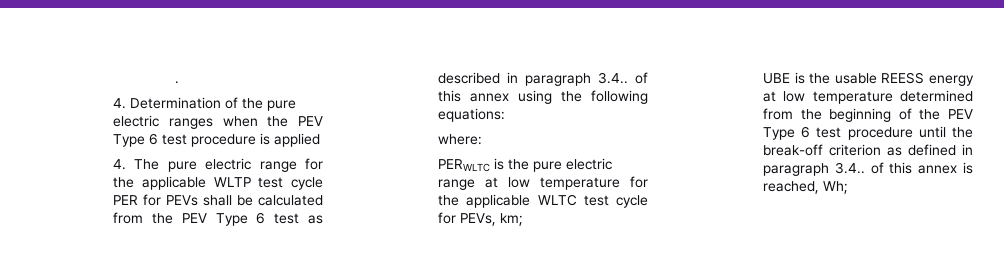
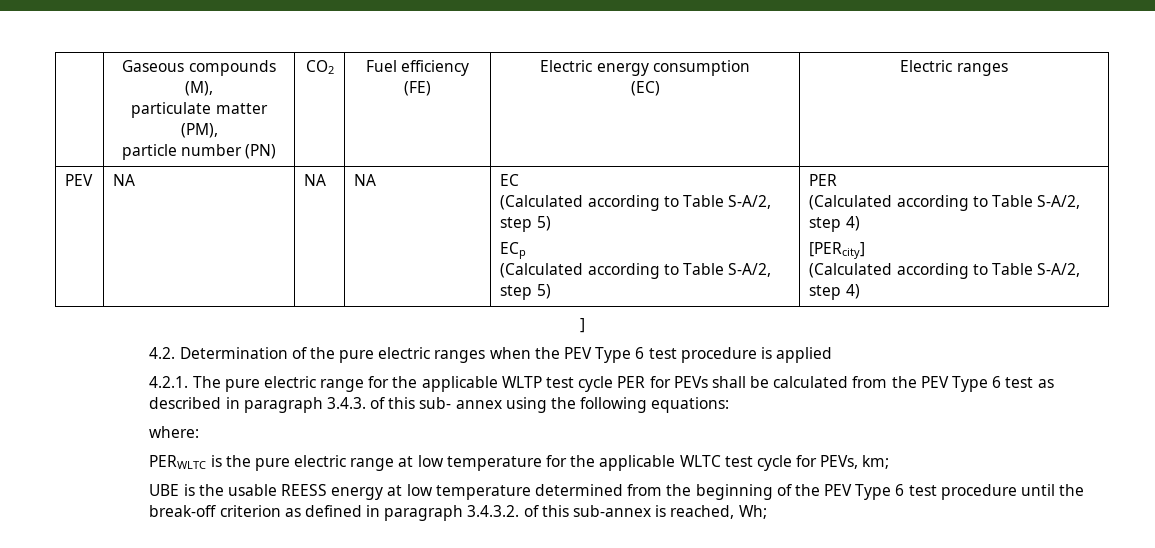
[175,81,179,84] [113,98,127,109] . // 4. -> [122,60,276,76] [185,81,213,96] [131,102,268,118] [180,123,218,138] [121,144,277,160] [305,60,334,74] [365,60,470,76] [404,81,431,96] [540,60,750,76] [630,81,660,96] [900,60,1008,76] [65,174,94,186] [113,174,136,186] [304,174,327,186] [354,174,377,186] [500,174,520,186] [500,195,772,211] [500,216,551,232] [500,242,527,259] [500,263,772,279] [500,284,551,300] [809,174,838,186] [809,195,1081,211] [809,216,860,232] [809,242,866,259] [809,263,1081,279] [809,284,860,300] [579,318,585,333] [149,347,176,359] | Gaseous compounds (M), // particulate matter (PM), // particle number (PN) | CO2 | Fuel efficiency (FE) | Electric energy consumption // (EC) | Electric ranges // PEV | NA | NA | NA | EC // (Calculated according to Table S-A/2, step 5) // ECp // (Calculated according to Table S-A/2, step 5) | PER // (Calculated according to Table S-A/2, step 4) // [PERcity] // (Calculated according to Table S-A/2, step 4) // ] // 4.2.
[113,159,127,170] 4. -> [149,376,189,388] 4.2.1.
[598,72,648,84] [438,90,462,102] 3.4.. of this -> [326,397,452,409] 3.4.3. of this sub-
[834,162,958,174] 3.4.. of this annex -> [467,505,652,517] 3.4.3.2. of this sub-annex

